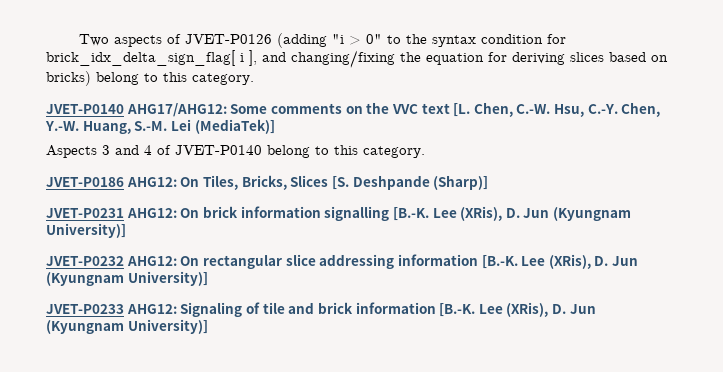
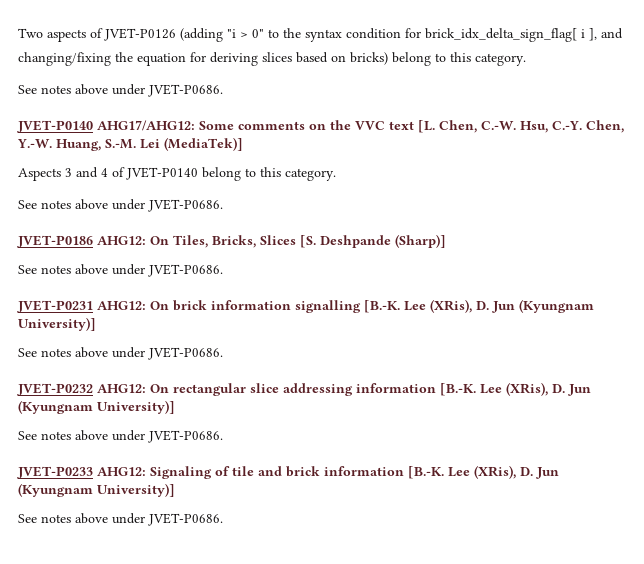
(254, 79) none -> [18,84,223,97] // See notes above under JVET-P0686.
(425, 152) none -> [18,199,223,212] // See notes above under JVET-P0686.
(489, 182) none -> [18,264,223,277] // See notes above under JVET-P0686.
(126, 230) none -> [18,347,223,360] // See notes above under JVET-P0686.
(208, 278) none -> [18,430,223,443] // See notes above under JVET-P0686.
(208, 326) none -> [18,513,223,526] // See notes above under JVET-P0686.

